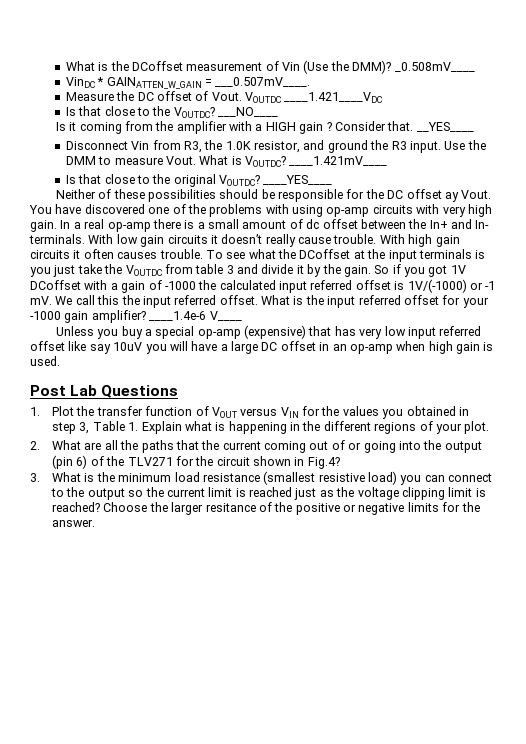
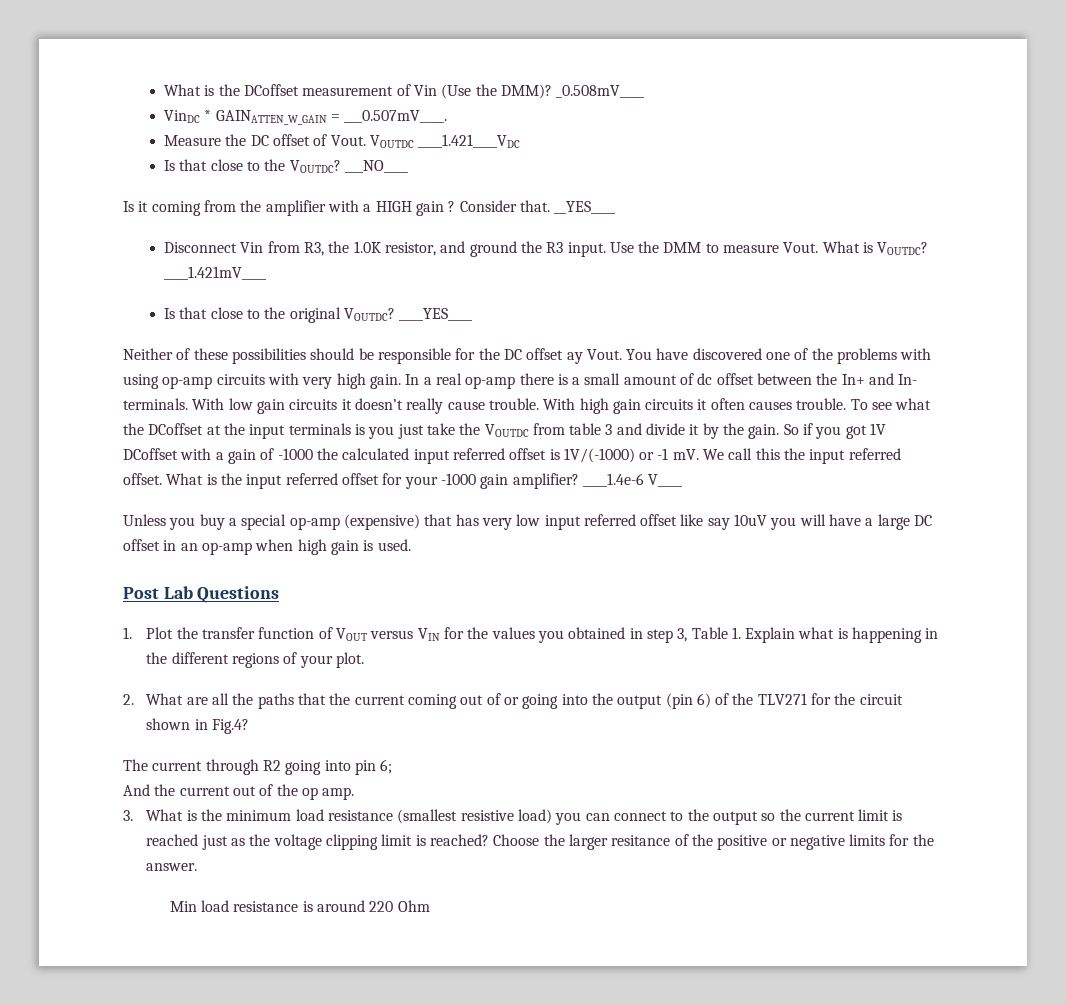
(340, 463) none -> [123,759,393,775] [123,784,355,800] // The current through R2 going into pin 6; // And the current out of the op amp.
(96, 523) none -> [169,900,430,912] // Min load resistance is around 220 Ohm

